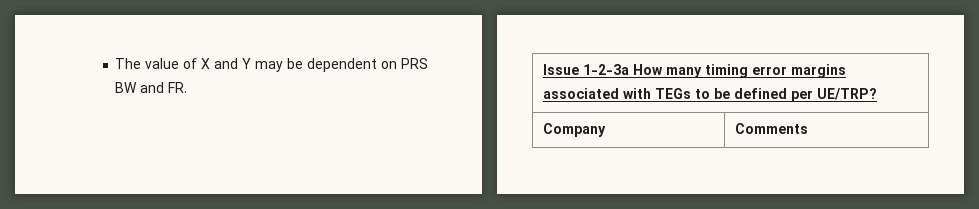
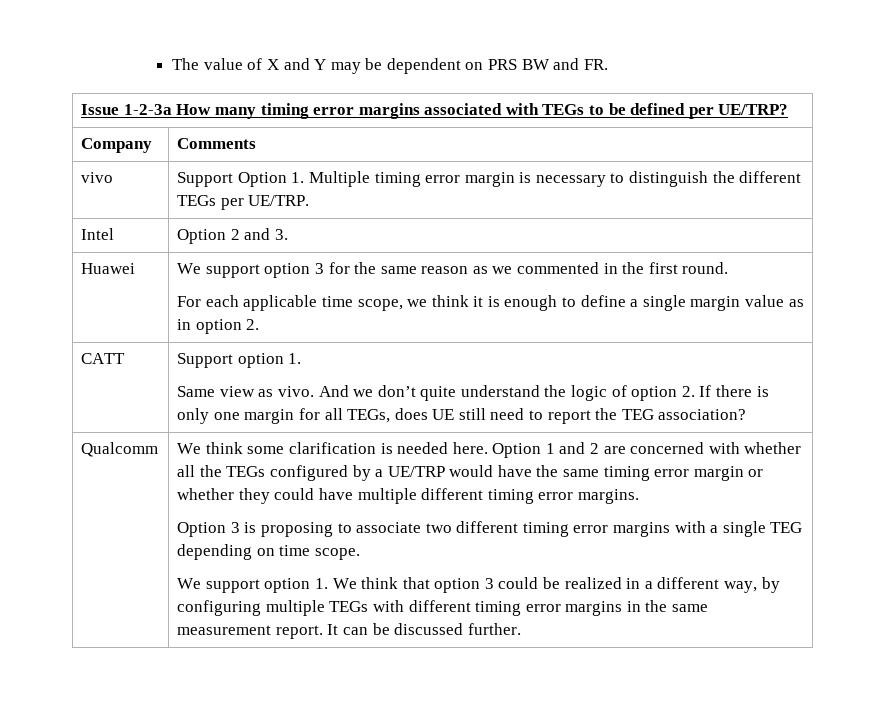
(808, 128) none -> [81,172,114,183] [177,171,802,187] [177,195,310,210] [81,228,115,240] [177,228,288,244] [81,263,136,274] [177,262,729,278] [177,295,804,311] [177,319,260,334] [81,353,126,364] [177,353,302,368] [177,385,769,401] [177,408,747,424] [81,442,159,457] [177,442,802,458] [177,465,764,481] [177,488,639,504] [177,521,803,537] [177,544,360,560] [177,577,780,593] [177,600,709,616] [177,623,521,639] // vivo | Support Option 1. Multiple timing error margin is necessary to distinguish the different TEGs per UE/TRP. // Intel | Option 2 and 3. // Huawei | We support option 3 for the same reason as we commented in the first round. // For each applicable time scope, we think it is enough to define a single margin value as in option 2. // CATT | Support option 1. // Same view as vivo. And we don’t quite understand the logic of option 2. If there is only one margin for all TEGs, does UE still need to report the TEG association? // Qualcomm | We think some clarification is needed here. Option 1 and 2 are concerned with whether all the TEGs configured by a UE/TRP would have the same timing error margin or whether they could have multiple different timing error margins. // Option 3 is proposing to associate two different timing error margins with a single TEG depending on time scope. // We support option 1. We think that option 3 could be realized in a different way, by configuring multiple TEGs with different timing error margins in the same measurement report. It can be discussed further.

